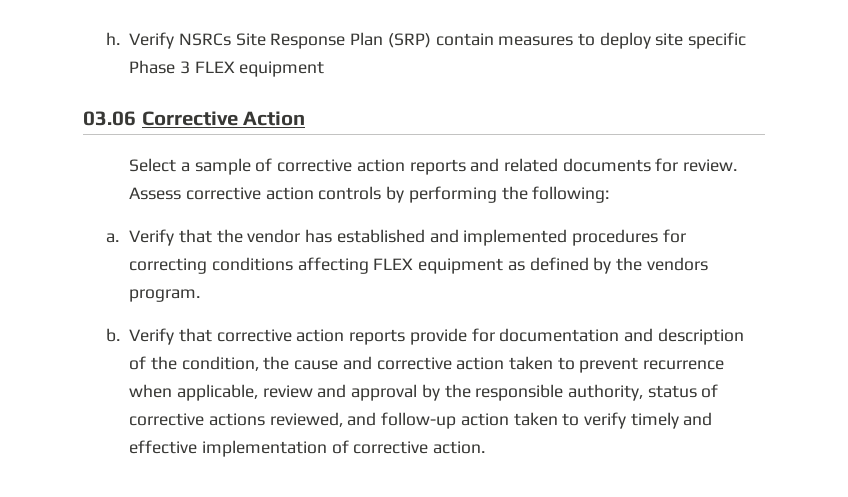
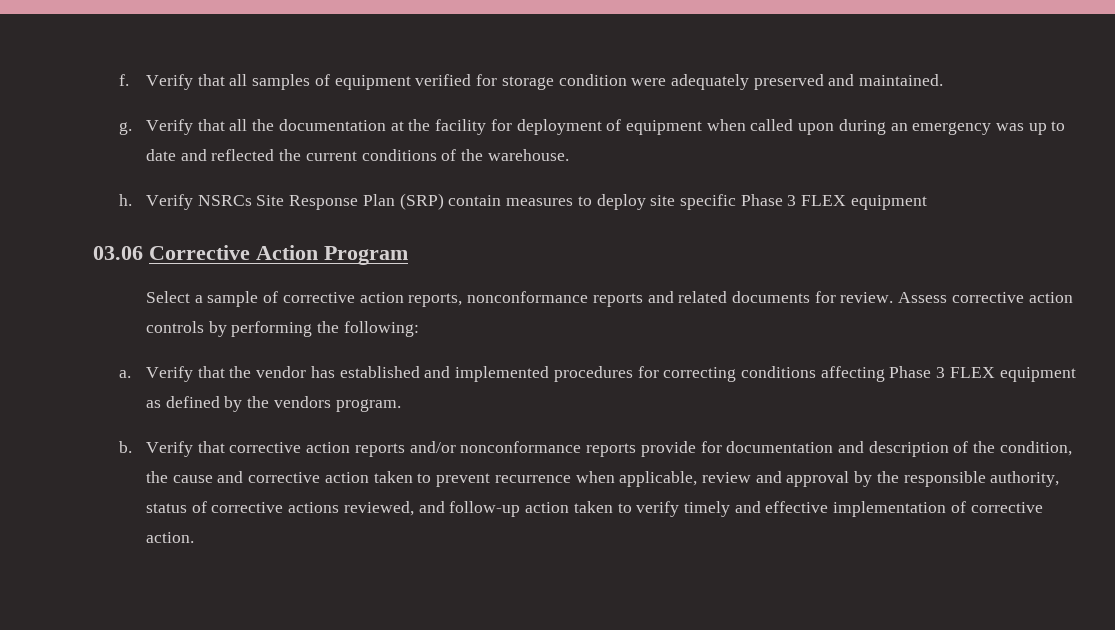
(106, 38) none -> [119,74,944,90] [119,119,1066,135] [145,149,569,161] f. Verify that all samples of equipment verified for storage condition were adequately preserved and maintained. // g. Verify that all the documentation at the facility for deployment of equipment when called upon during an emergency was up to date and reflected the current conditions of the warehouse. //
(306, 118) none -> [324,246,408,265] Program
(405, 165) none -> [408,291,589,307] reports, nonconformance
(369, 265) none -> [889,366,946,378] Phase 3
(406, 337) none -> [409,441,637,457] and/or nonconformance reports

